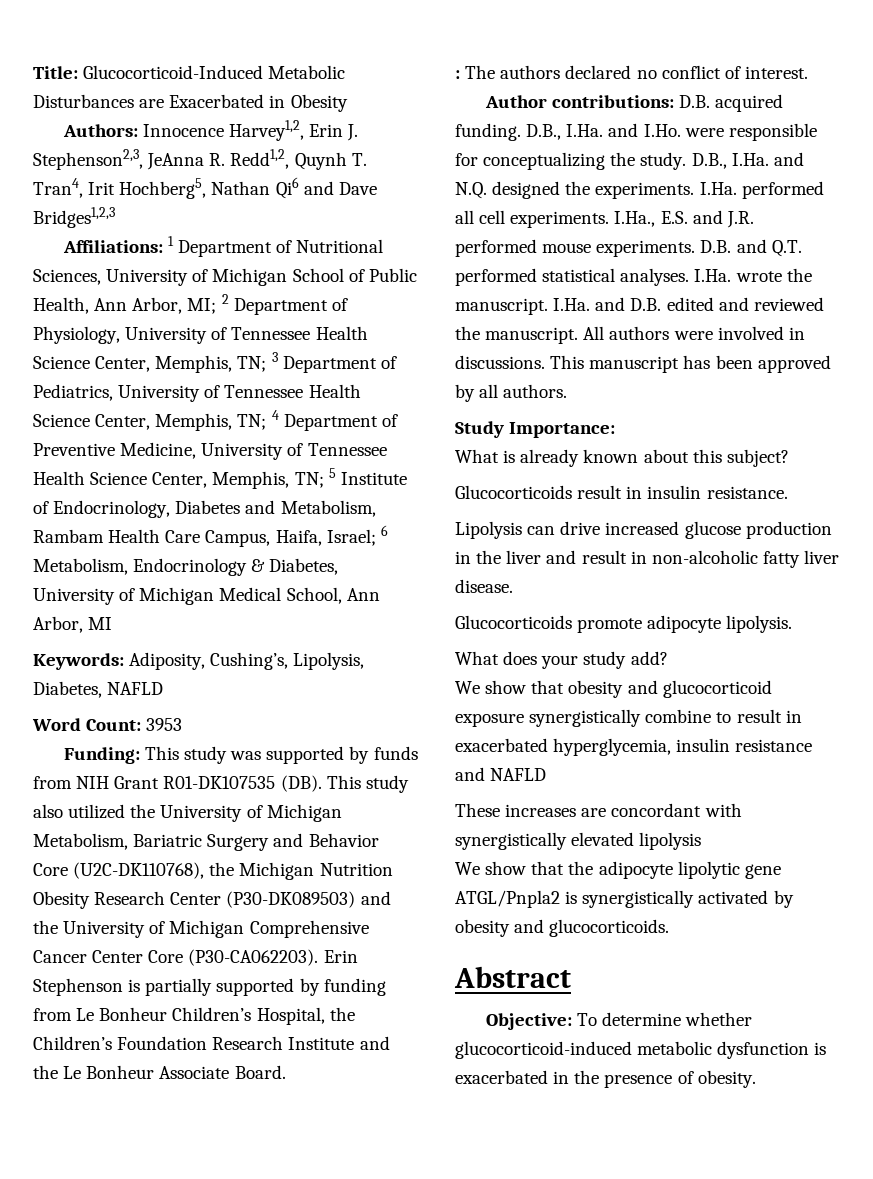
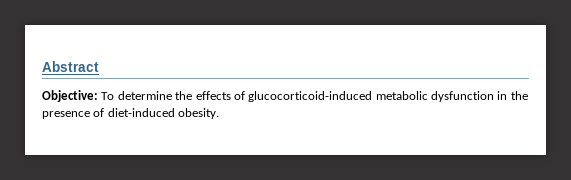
[33,65,346,79] [33,94,348,112] [62,120,359,141] [33,149,367,170] [33,177,377,199] [33,207,115,228] [62,236,384,257] [33,268,417,286] [33,294,348,315] [33,326,368,344] [33,352,397,373] [33,384,361,402] [33,410,398,431] [33,442,387,460] [33,468,407,489] [33,500,376,518] [33,525,388,547] [33,558,339,576] [33,587,380,605] [33,616,113,633] [33,652,365,670] [33,681,164,698] [32,718,183,731] [63,746,418,764] [33,775,409,793] [33,804,342,822] [33,833,379,851] [33,862,393,880] [33,891,391,909] [33,920,369,938] [33,949,358,966] [33,978,386,996] [33,1007,355,1025] [33,1036,390,1050] [33,1065,286,1079] [455,65,808,79] [484,94,784,112] [455,123,817,141] [455,152,804,170] [455,181,824,199] [455,210,754,228] [455,239,802,257] [455,268,812,286] [455,297,824,315] [455,326,805,344] [455,355,831,373] [455,384,568,402] [455,421,616,438] [455,449,789,467] [455,485,788,499] [455,521,832,539] [455,550,840,568] [455,579,513,593] [455,615,793,633] [455,651,668,669] [455,680,772,698] [455,709,802,727] [455,738,813,756] [455,767,547,781] [455,803,742,817] [455,832,702,850] [455,861,781,879] [455,890,794,908] [455,919,670,937] Title: Glucocorticoid-Induced Metabolic Disturbances are Exacerbated in Obesity // Authors: Innocence Harvey1,2, Erin J. Stephenson2,3, JeAnna R. Redd1,2, Quynh T. Tran4, Irit Hochberg5, Nathan Qi6 and Dave Bridges1,2,3 // Affiliations: 1 Department of Nutritional Sciences, University of Michigan School of Public Health, Ann Arbor, MI; 2 Department of Physiology, University of Tennessee Health Science Center, Memphis, TN; 3 Department of Pediatrics, University of Tennessee Health Science Center, Memphis, TN; 4 Department of Preventive Medicine, University of Tennessee Health Science Center, Memphis, TN; 5 Institute of Endocrinology, Diabetes and Metabolism, Rambam Health Care Campus, Haifa, Israel; 6 Metabolism, Endocrinology & Diabetes, University of Michigan Medical School, Ann Arbor, MI // Keywords: Adiposity, Cushing’s, Lipolysis, Diabetes, NAFLD // Word Count: 3953 // Funding: This study was supported by funds from NIH Grant R01-DK107535 (DB). This study also utilized the University of Michigan Metabolism, Bariatric Surgery and Behavior Core (U2C-DK110768), the Michigan Nutrition Obesity Research Center (P30-DK089503) and the University of Michigan Comprehensive Cancer Center Core (P30-CA062203). Erin Stephenson is partially supported by funding from Le Bonheur Children’s Hospital, the Children’s Foundation Research Institute and the Le Bonheur Associate Board. // : The authors declared no conflict of interest. // Author contributions: D.B. acquired funding. D.B., I.Ha. and I.Ho. were responsible for conceptualizing the study. D.B., I.Ha. and N.Q. designed the experiments. I.Ha. performed all cell experiments. I.Ha., E.S. and J.R. performed mouse experiments. D.B. and Q.T. performed statistical analyses. I.Ha. wrote the manuscript. I.Ha. and D.B. edited and reviewed the manuscript. All authors were involved in discussions. This manuscript has been approved by all authors. // Study Importance: // What is already known about this subject? // Glucocorticoids result in insulin resistance. // Lipolysis can drive increased glucose production in the liver and result in non-alcoholic fatty liver disease. // Glucocorticoids promote adipocyte lipolysis. // What does your study add? // We show that obesity and glucocorticoid exposure synergistically combine to result in exacerbated hyperglycemia, insulin resistance and NAFLD // These increases are concordant with synergistically elevated lipolysis // We show that the adipocyte lipolytic gene ATGL/Pnpla2 is synergistically activated by obesity and glucocorticoids. // -> (42, 66) none
[685,1012,753,1026] whether -> [175,91,245,100] the effects of
[814,1042,827,1055] [455,1070,548,1084] is exacerbated -> (494, 96) none
(694, 1077) none -> [107,108,175,117] diet-induced

